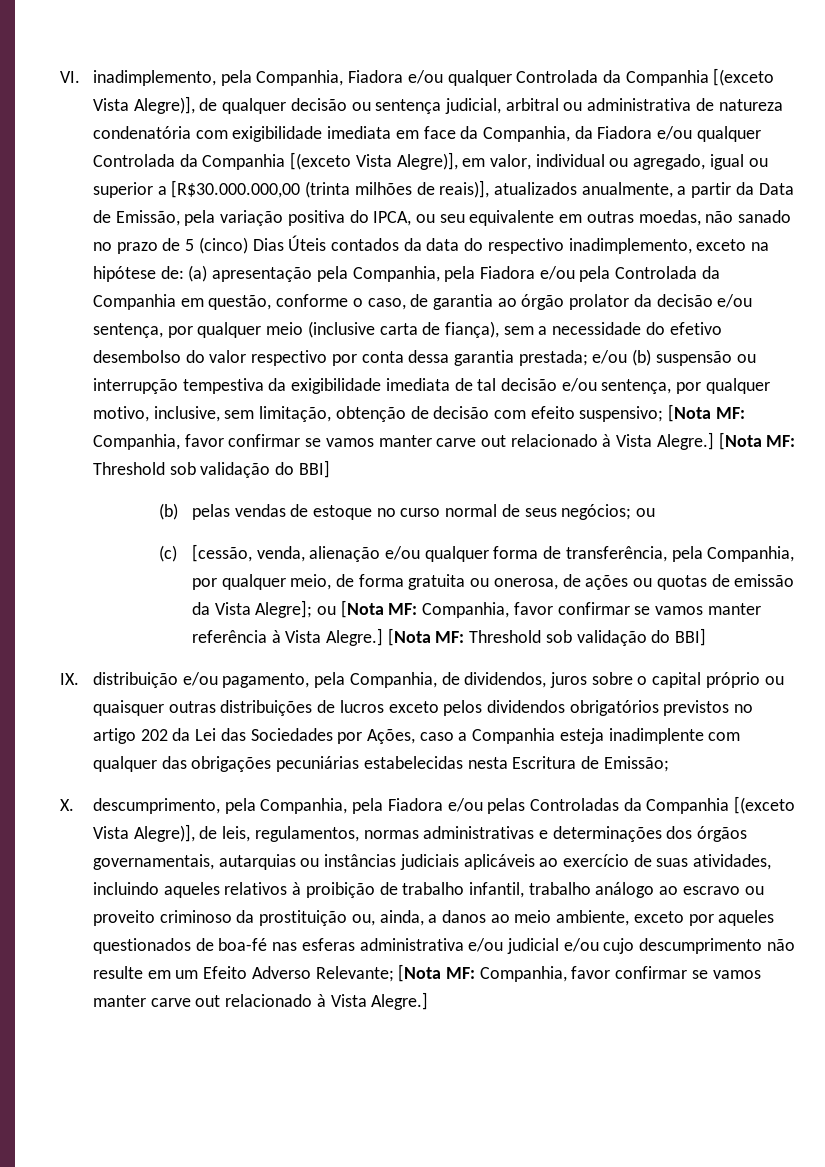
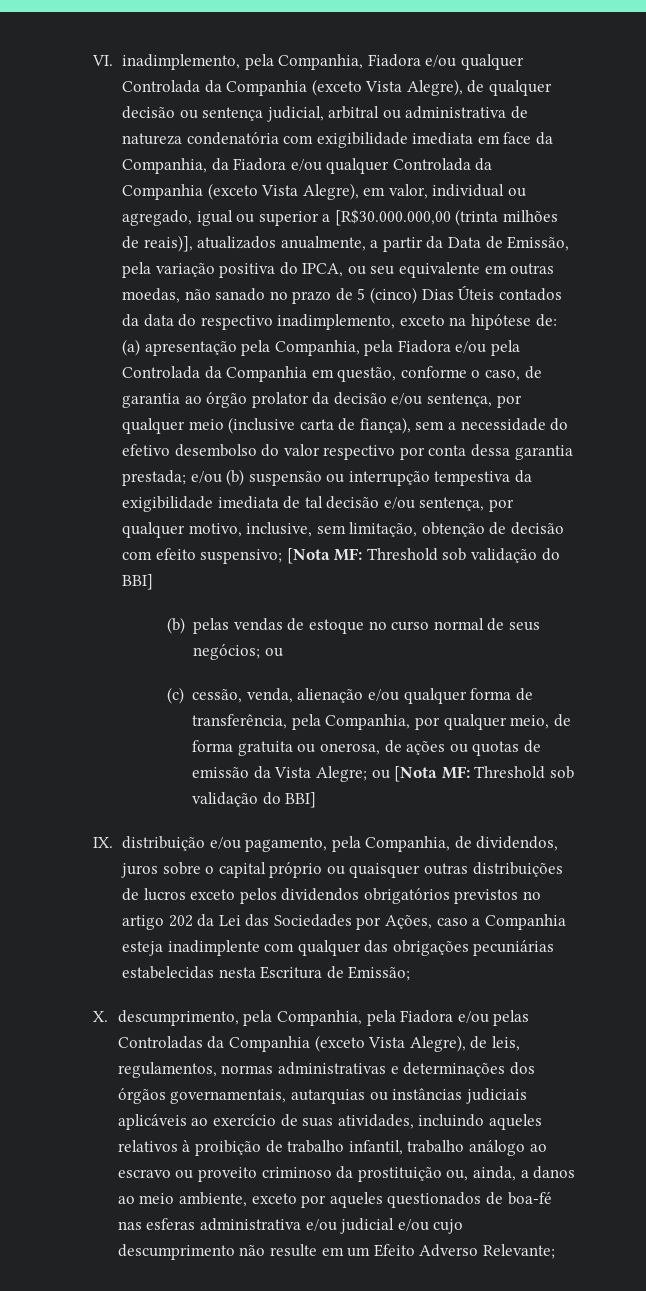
[713,68,775,86] [92,96,195,114] [(exceto Vista Alegre)], -> [311,79,463,96] (exceto Vista Alegre),
[290,152,458,170] [(exceto Vista Alegre)], -> [207,183,359,200] (exceto Vista Alegre),
[92,432,796,450] Companhia, favor confirmar se vamos manter carve out relacionado à Vista Alegre.] [Nota MF: -> (363, 554) none
[191,544,252,562] [cessão, -> [192,689,243,703] cessão,
[255,600,313,618] Alegre]; -> [316,766,368,782] Alegre;
[422,602,761,618] [191,628,465,646] Companhia, favor confirmar se vamos manter referência à Vista Alegre.] [Nota MF: -> (470, 772) none
[734,796,796,814] [92,824,195,842] [(exceto Vista Alegre)], -> [314,1035,466,1052] (exceto Vista Alegre),
[398,964,761,982] [92,992,429,1010] [Nota MF: Companhia, favor confirmar se vamos manter carve out relacionado à Vista Alegre.] -> (556, 1251) none

